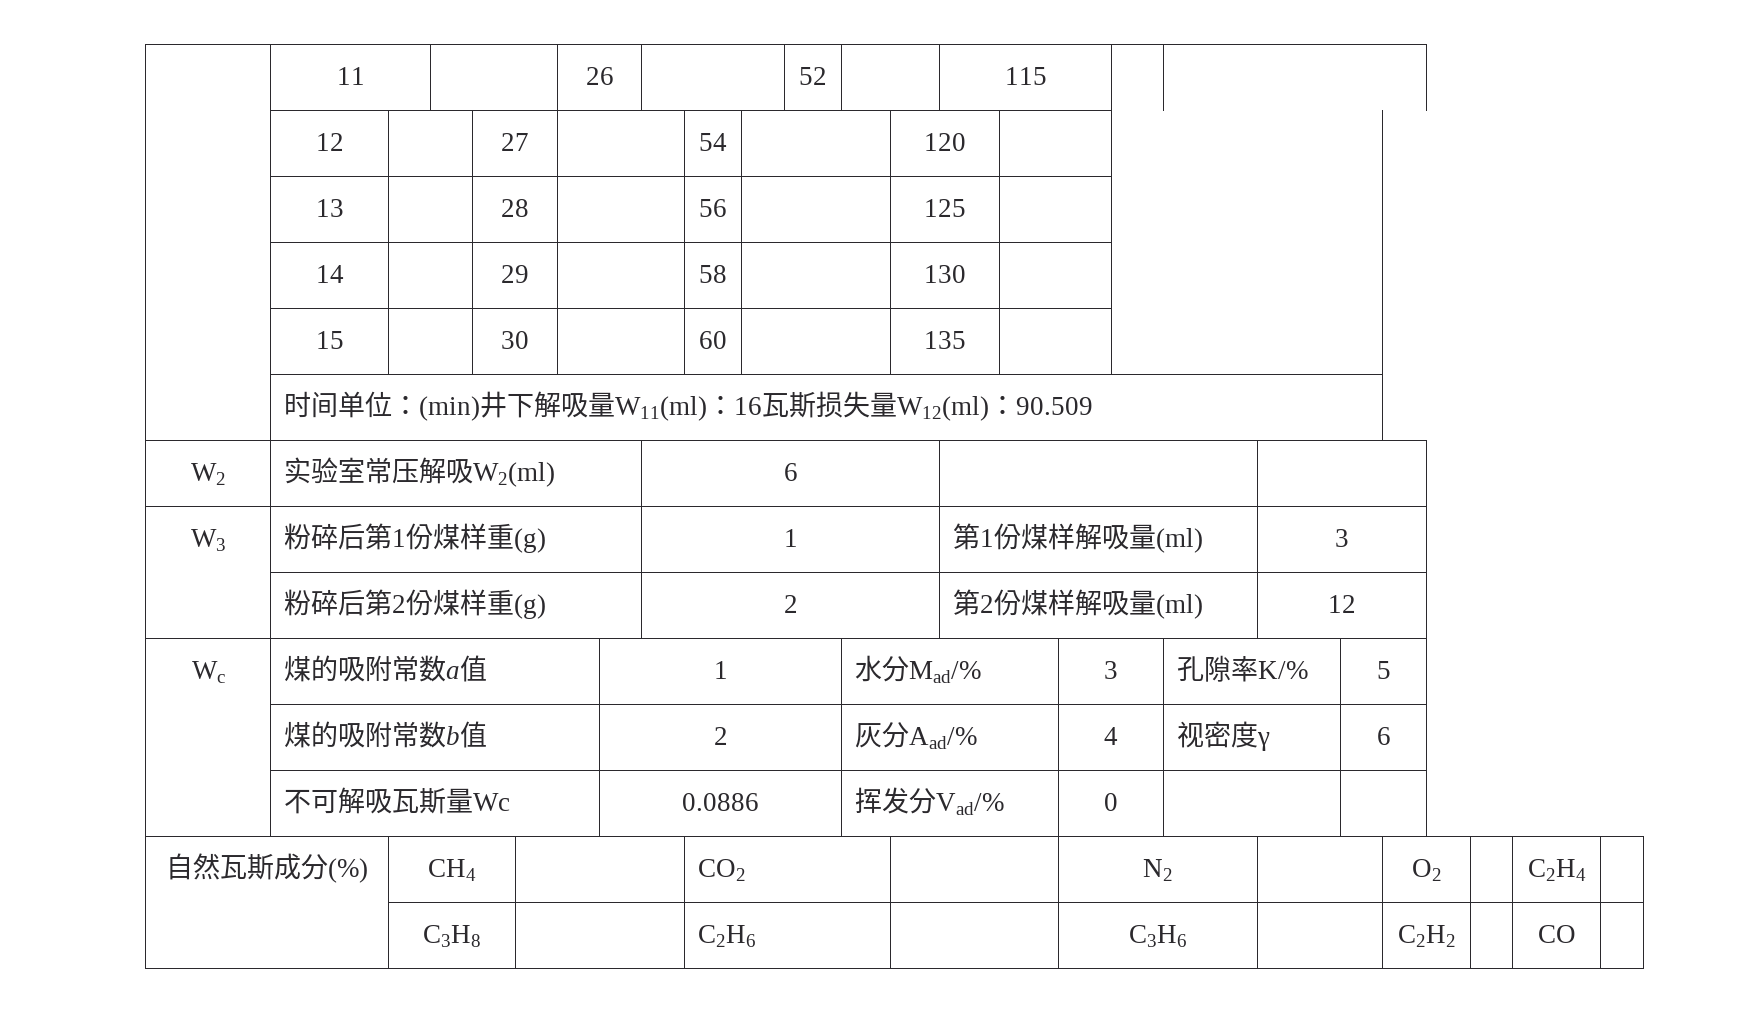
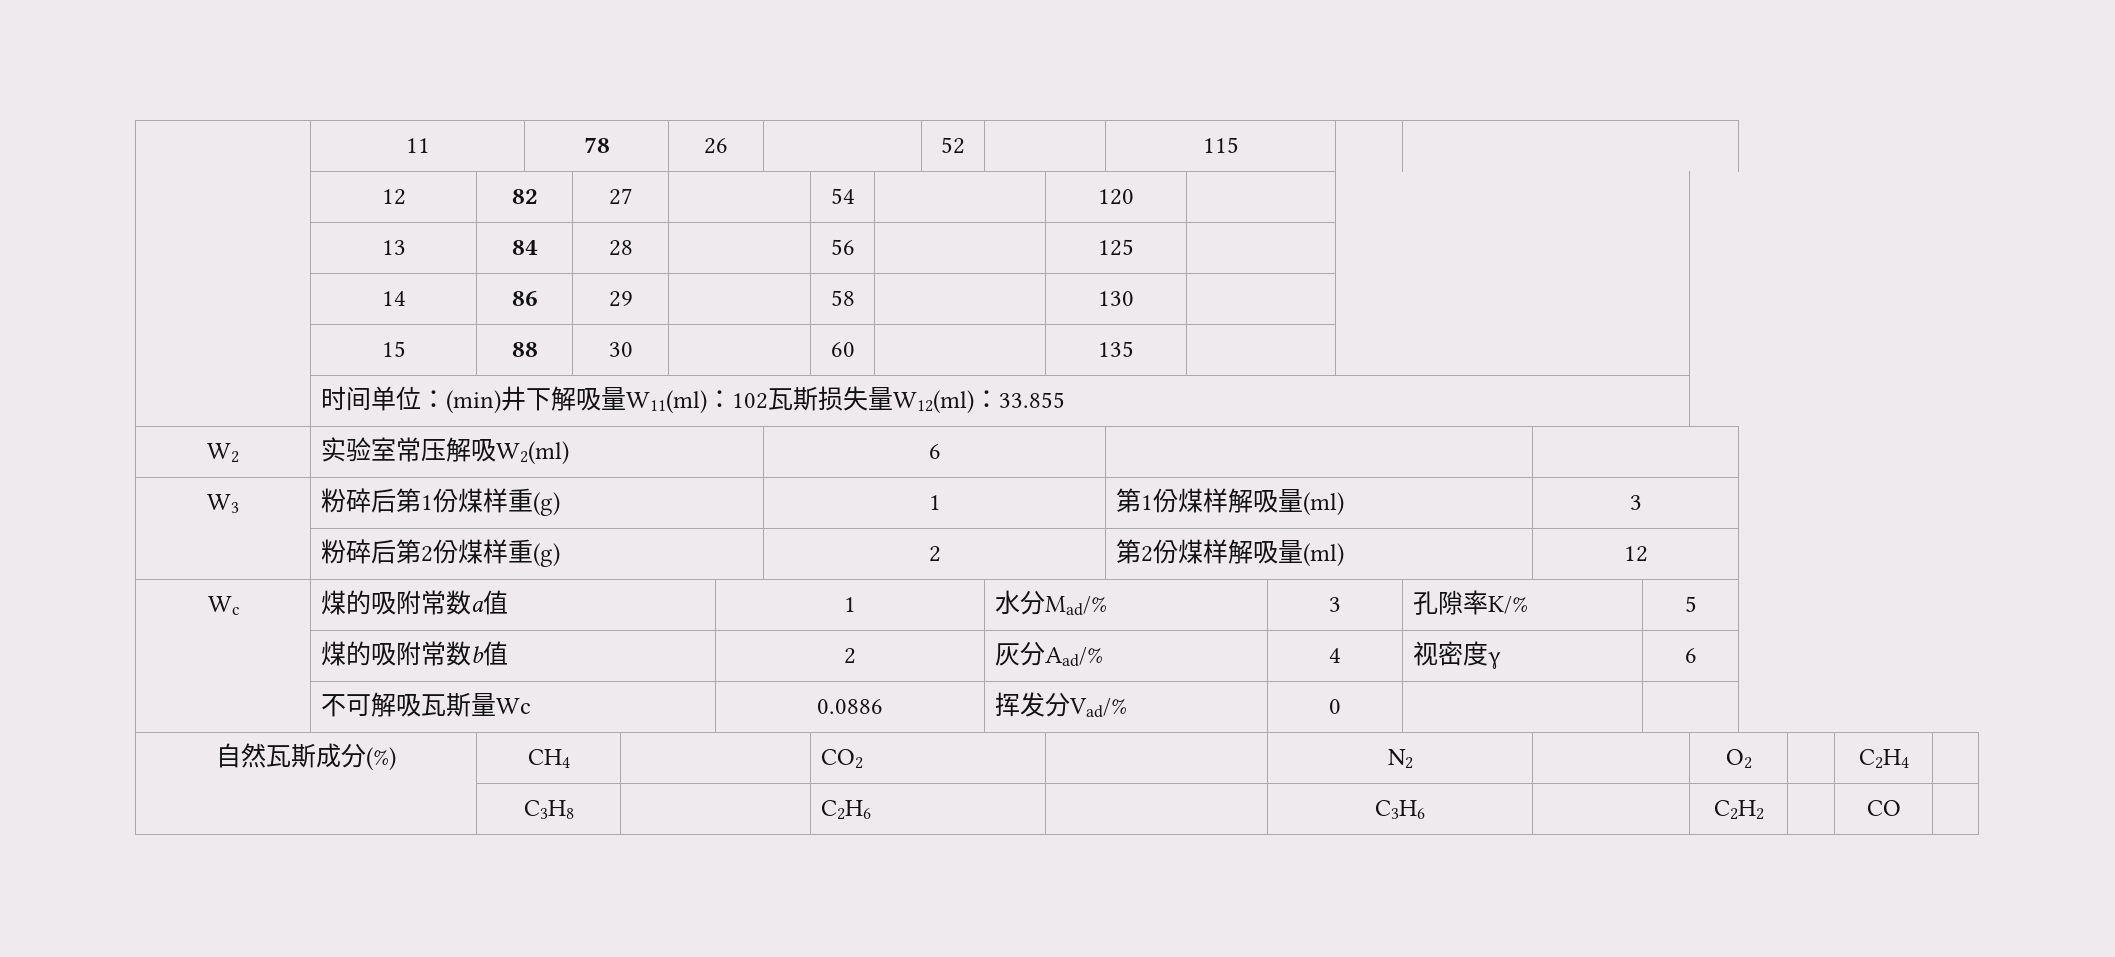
(365, 76) none -> [583,137,610,153] 78
(344, 142) none -> [511,189,538,204] 82
(344, 208) none -> [511,240,538,255] 84
(344, 274) none -> [511,291,538,306] 86
(344, 340) none -> [511,342,538,357] 88
[734,397,763,415] 16 -> [732,393,769,409] 102
[1016,397,1094,415] 90.509 -> [999,392,1066,408] 33.855

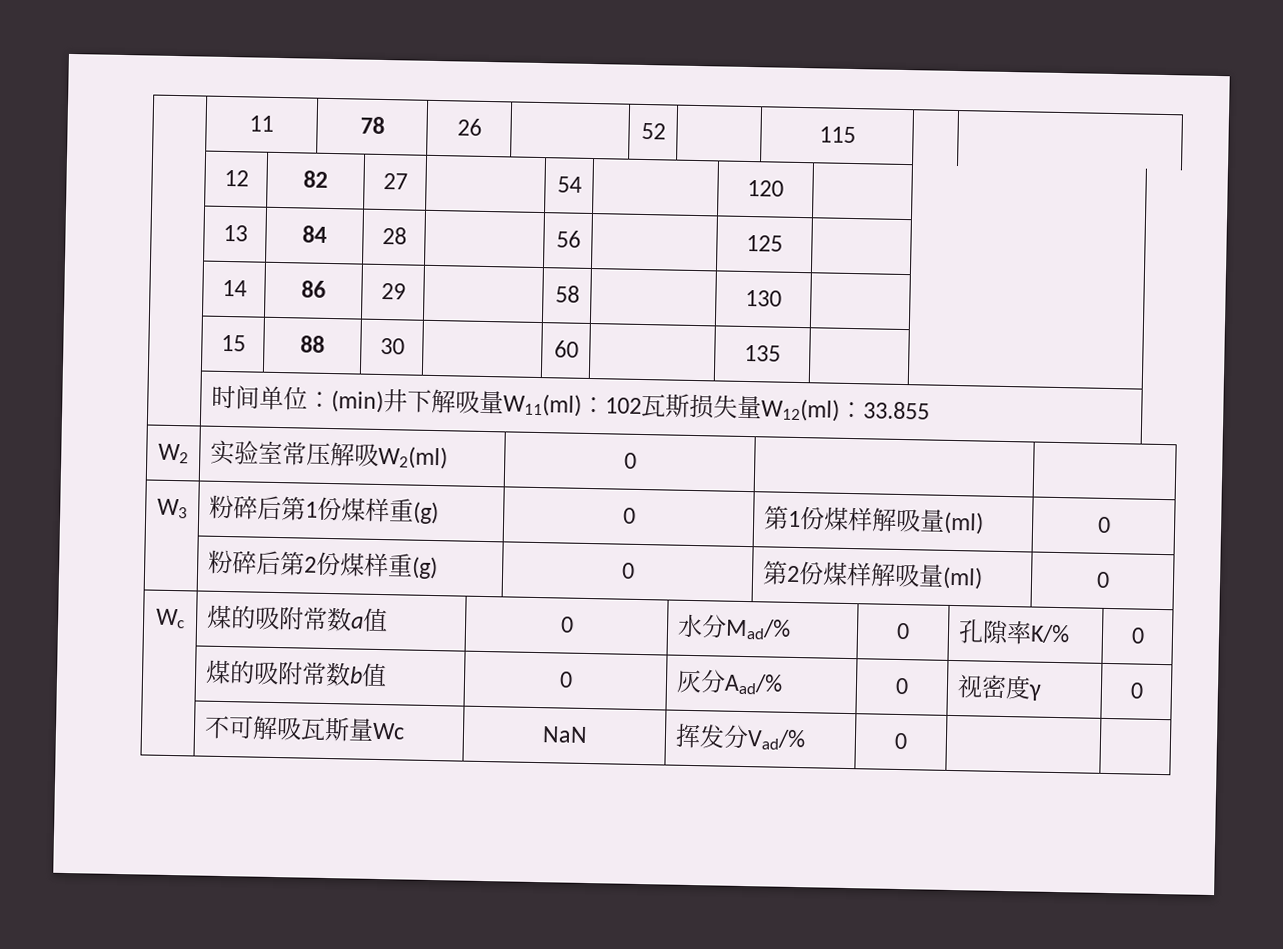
[928,444,941,459] 6 -> [623,452,637,469] 0
[928,495,941,510] 1 -> [622,507,636,524] 0
[1629,495,1642,510] 3 -> [1096,516,1111,534] 0
[928,546,941,562] 2 -> [620,562,635,579] 0
[1623,546,1648,562] 12 -> [1095,571,1110,588] 0
[843,597,856,612] 1 -> [559,616,574,633] 0
[1329,597,1341,612] 3 -> [896,622,910,640] 0
[1684,596,1697,612] 5 -> [1130,627,1145,644] 0
[843,648,856,664] 2 -> [558,671,573,688] 0
[1329,648,1341,663] 4 -> [895,677,909,695] 0
[1684,648,1697,663] 6 -> [1129,682,1144,699] 0
[816,699,883,714] 0.0886 -> [541,726,588,744] NaN
[216,743,396,771] [527,749,570,768] [821,749,864,769] [1387,749,1413,769] [1725,749,1752,769] [1858,749,1909,769] [523,800,574,819] [821,800,872,820] [1375,800,1425,819] [1713,800,1764,820] [1866,800,1901,816] // 自然瓦斯成分(%) | CH4 | | CO2 | | N2 | | O2 | | C2H4 | // | C3H8 | | C2H6 | | C3H6 | | C2H2 | | CO | -> (908, 741) none

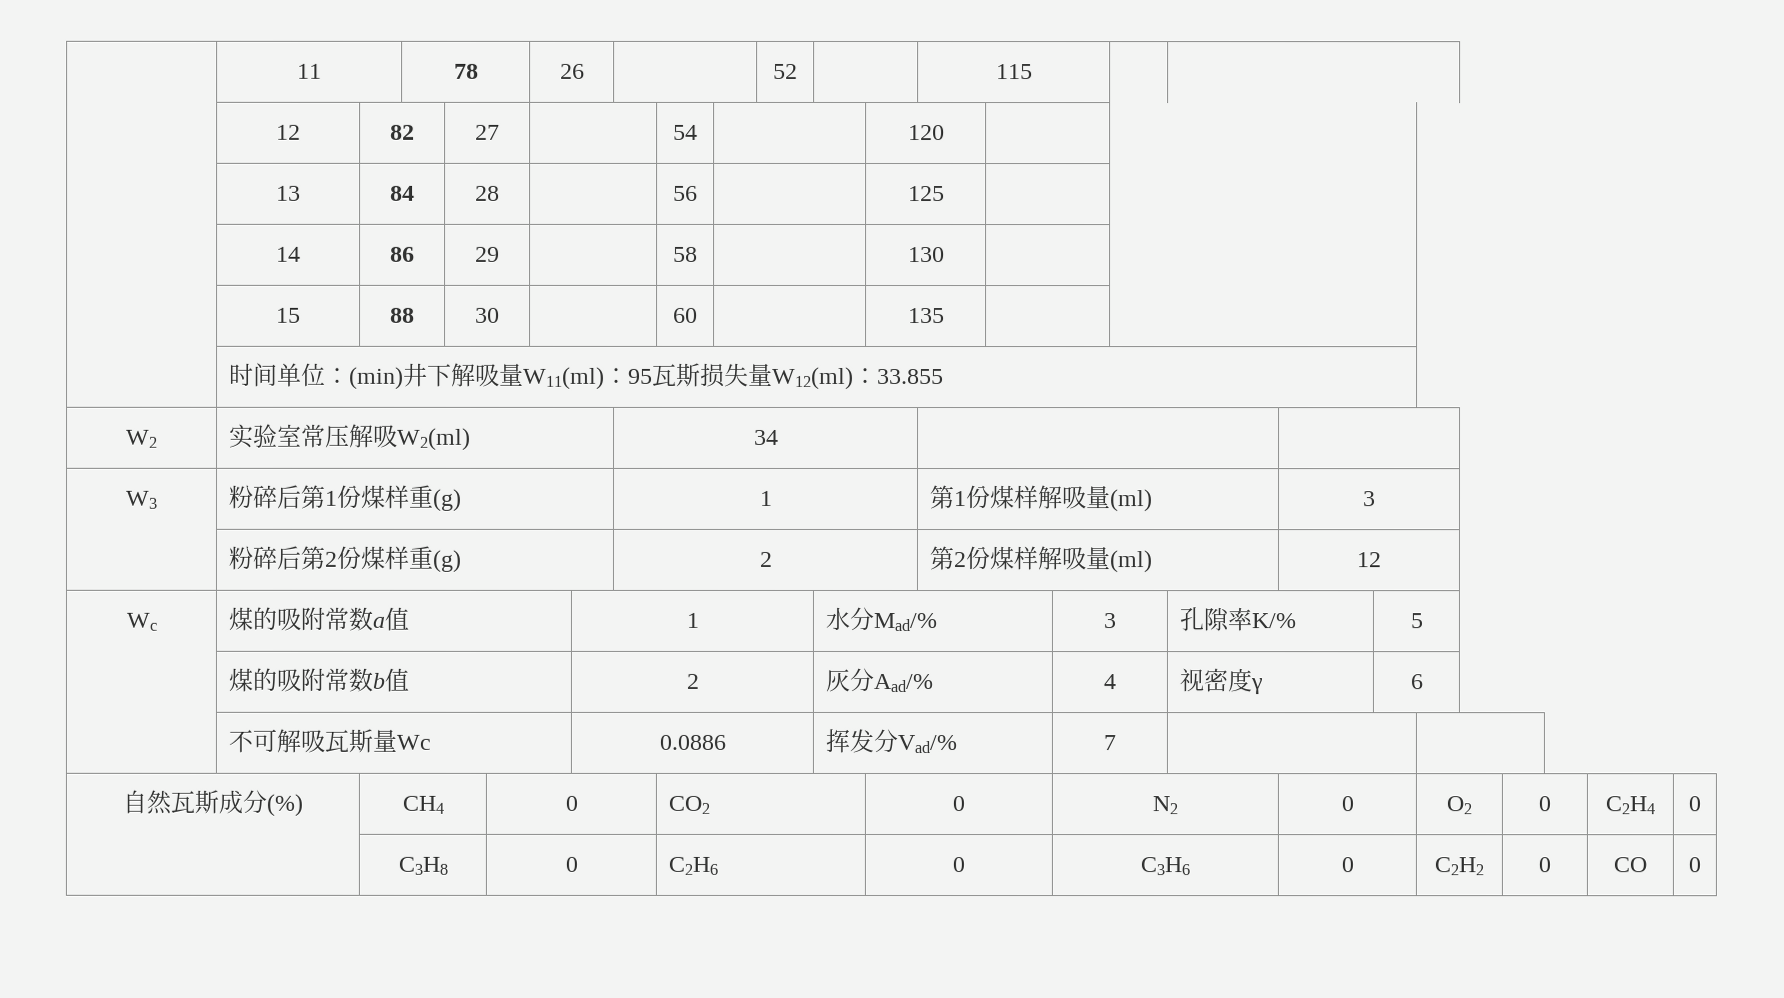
[605,397,643,415] 102 -> [627,368,653,384] 95
[623,452,637,469] 0 -> [753,429,779,445] 34
[622,507,636,524] 0 -> [758,490,773,506] 1
[1096,516,1111,534] 0 -> [1362,491,1376,507] 3
[620,562,635,579] 0 -> [758,551,772,567] 2
[1095,571,1110,588] 0 -> [1356,552,1381,568] 12
[559,616,574,633] 0 -> [685,612,699,628] 1
[896,622,910,640] 0 -> [1103,613,1116,629] 3
[1130,627,1145,644] 0 -> [1409,613,1423,629] 5
[558,671,573,688] 0 -> [685,673,699,689] 2
[895,677,909,695] 0 -> [1103,674,1116,690] 4
[1129,682,1144,699] 0 -> [1409,674,1423,690] 6
[541,726,588,744] NaN -> [658,734,726,750] 0.0886
[894,732,908,750] 0 | | -> [1103,735,1116,751] [122,789,303,817] [401,795,444,814] [564,795,578,811] [667,795,710,814] [952,796,965,812] [1152,796,1178,815] [1340,796,1354,812] [1446,796,1472,815] [1538,796,1551,812] [1605,796,1655,815] [1688,796,1701,812] [397,856,448,875] [564,856,578,872] [667,856,718,875] [952,857,965,873] [1140,857,1190,876] [1340,857,1354,873] [1434,857,1484,876] [1538,857,1551,873] [1613,857,1647,873] [1688,857,1701,873] 7 | | // 自然瓦斯成分(%) | CH4 | 0 | CO2 | 0 | N2 | 0 | O2 | 0 | C2H4 | 0 // | C3H8 | 0 | C2H6 | 0 | C3H6 | 0 | C2H2 | 0 | CO | 0

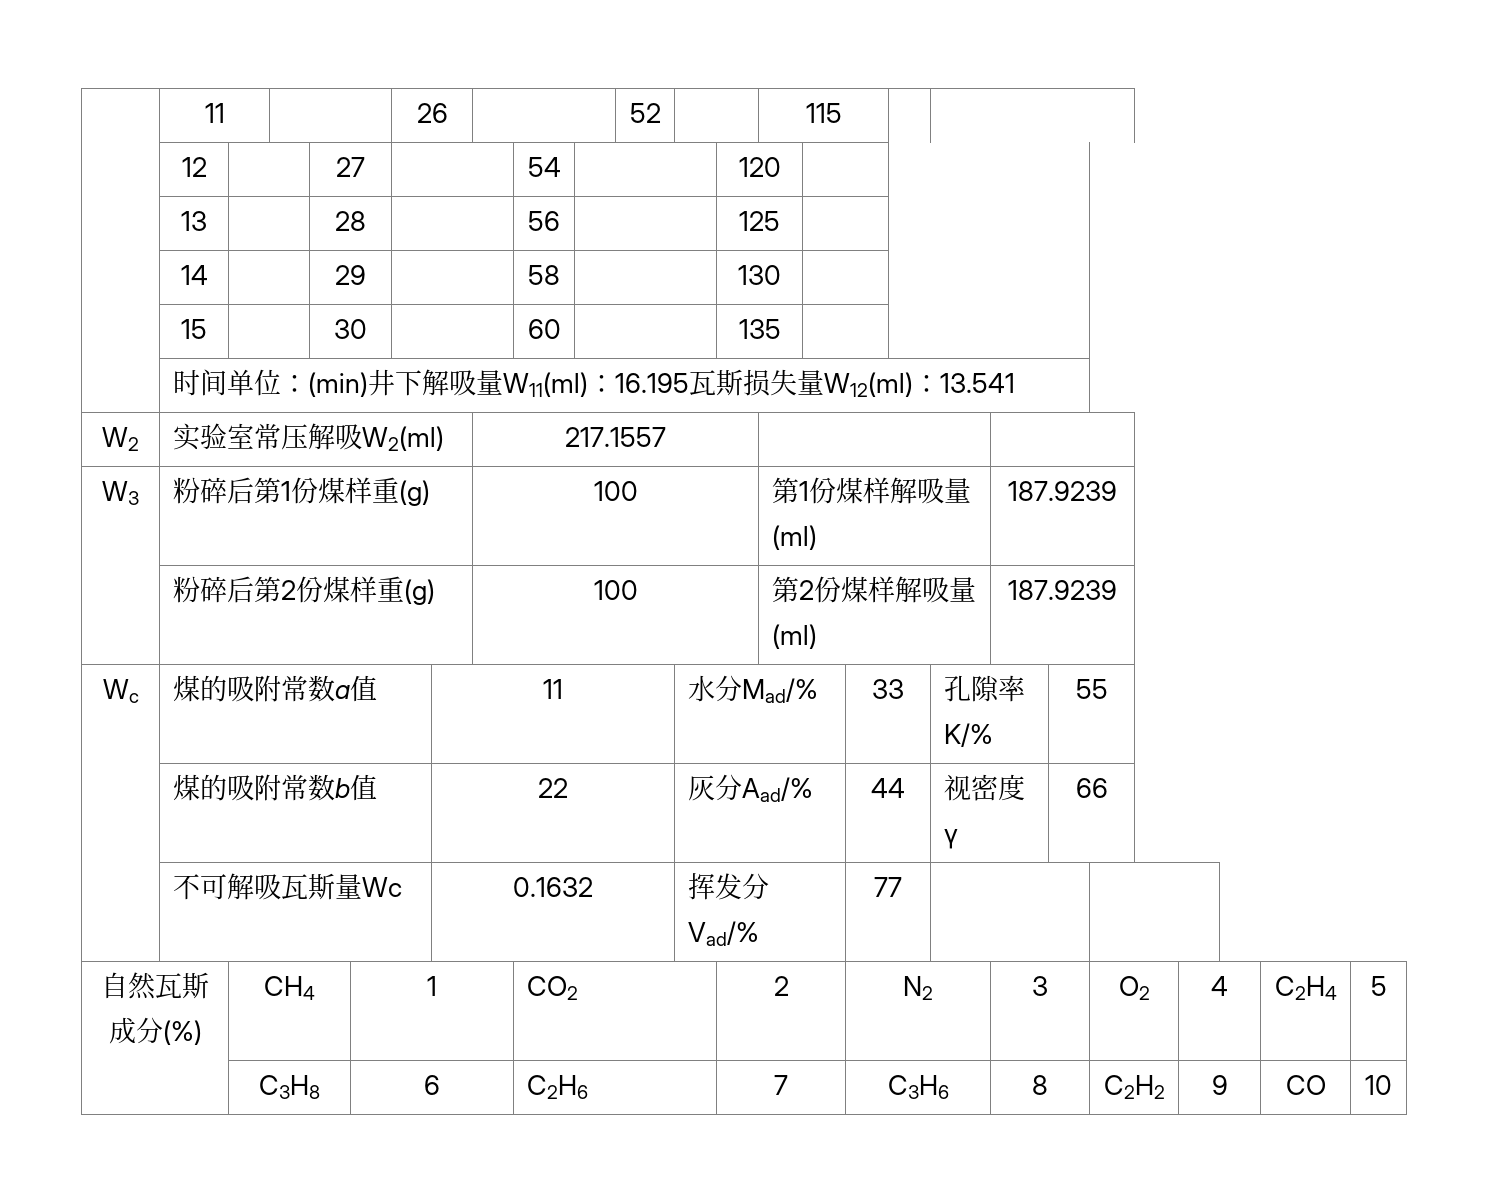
[297,63,322,79] [453,63,479,79] | 11 | 78 -> [204,103,225,123] | 11 |
[390,124,415,140] 82 -> (207, 167) none
[390,185,415,201] 84 -> (207, 221) none
[390,246,415,262] 86 -> (208, 275) none
[390,307,415,323] 88 -> (207, 329) none
[627,368,653,384] 95 -> [614,373,689,393] 16.195
[876,368,944,385] 33.855 -> [939,373,1015,393] 13.541
[753,429,779,445] 34 -> [565,427,666,447] 217.1557
[758,490,773,506] 1 -> [593,481,638,501] 100
[1362,491,1376,507] 3 -> [1008,481,1117,501] 187.9239
[758,551,772,567] 2 -> [593,580,638,600] 100
[1356,552,1381,568] 12 -> [1008,580,1117,600] 187.9239
[685,612,699,628] 1 -> [543,679,563,699] 11
[1103,613,1116,629] 3 -> [872,679,904,699] 33
[1409,613,1423,629] 5 -> [1075,679,1108,699] 55
[685,673,699,689] 2 -> [538,778,568,798] 22
[1103,674,1116,690] 4 -> [871,778,905,798] 44
[1409,674,1423,690] 6 -> [1075,778,1108,798] 66
[658,734,726,750] 0.0886 -> [513,877,593,897] 0.1632
[1103,735,1116,751] 7 -> [874,877,902,897] 77
[564,795,578,811] 0 -> [427,976,437,996] 1
[952,796,965,812] 0 -> [773,976,789,996] 2
[1340,796,1354,812] 0 -> [1032,976,1048,996] 3
[1538,796,1551,812] 0 -> [1211,976,1228,996] 4
[1688,796,1701,812] 0 -> [1370,976,1387,996] 5
[564,856,578,872] 0 -> [424,1075,440,1095] 6
[952,857,965,873] 0 -> [774,1075,788,1095] 7
[1340,857,1354,873] 0 -> [1032,1075,1048,1095] 8
[1538,857,1551,873] 0 -> [1211,1075,1228,1095] 9
[1688,857,1701,873] 0 -> [1365,1075,1392,1095] 10

